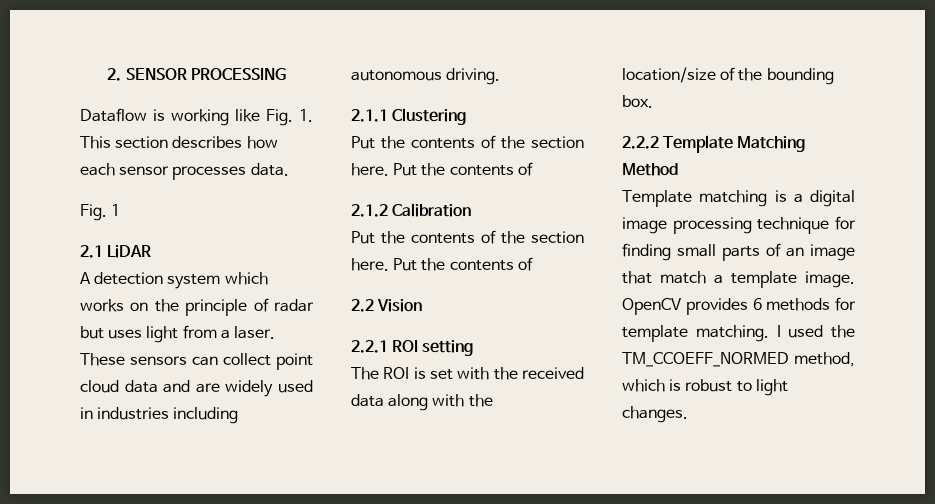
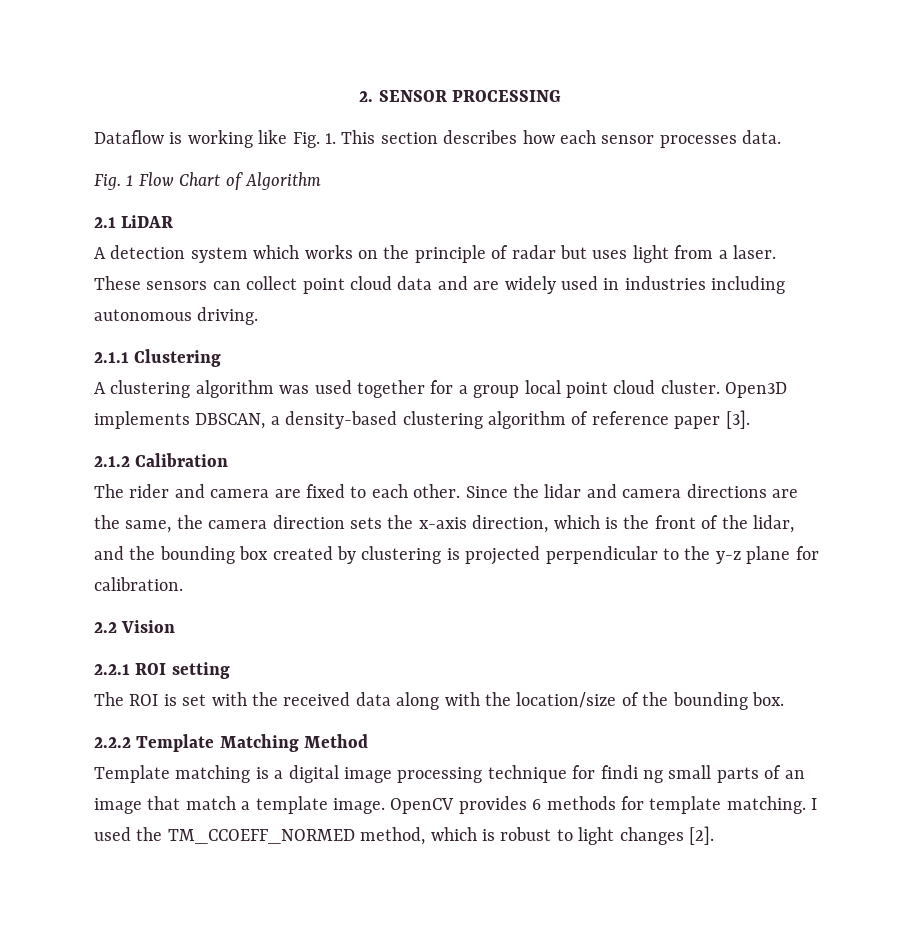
(121, 210) none -> [138,172,321,190] Flow Chart of Algorithm
[351,135,584,149] [351,162,533,176] [351,203,472,217] [351,230,584,244] [351,257,533,271] Put the contents of the section here. Put the contents of // 2.1.2 Calibration // Put the contents of the section here. Put the contents of -> [94,380,788,398] [94,410,750,429] [94,453,229,467] [94,484,798,498] [94,515,794,533] [94,546,819,565] [94,577,183,591] A clustering algorithm was used together for a group local point cloud cluster. Open3D implements DBSCAN, a density-based clustering algorithm of reference paper [3]. // 2.1.2 Calibration // The rider and camera are fixed to each other. Since the lidar and camera directions are the same, the camera direction sets the x-axis direction, which is the front of the lidar, and the bounding box created by clustering is projected perpendicular to the y-z plane for calibration.
[622,243,671,261] finding -> [600,765,663,783] findi ng
[622,406,688,423] changes. -> [619,826,714,845] changes [2].

